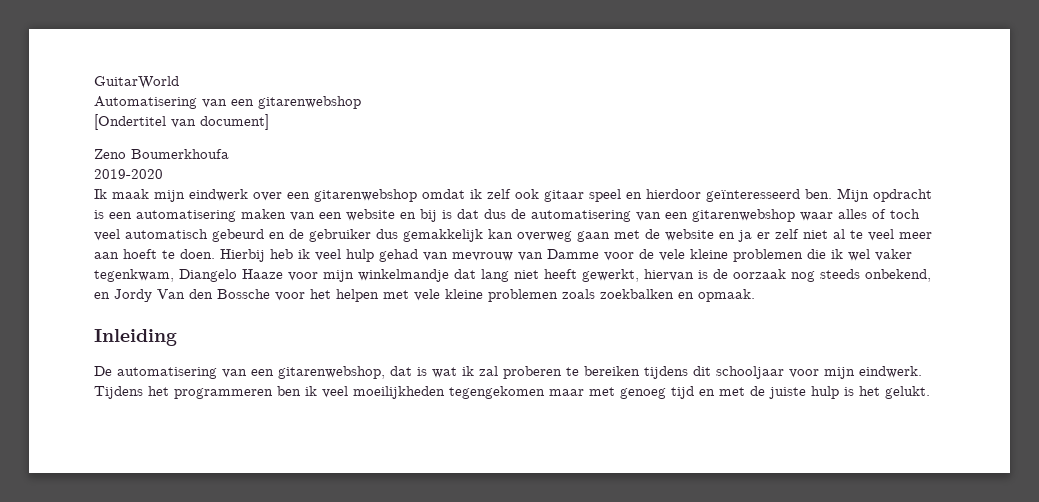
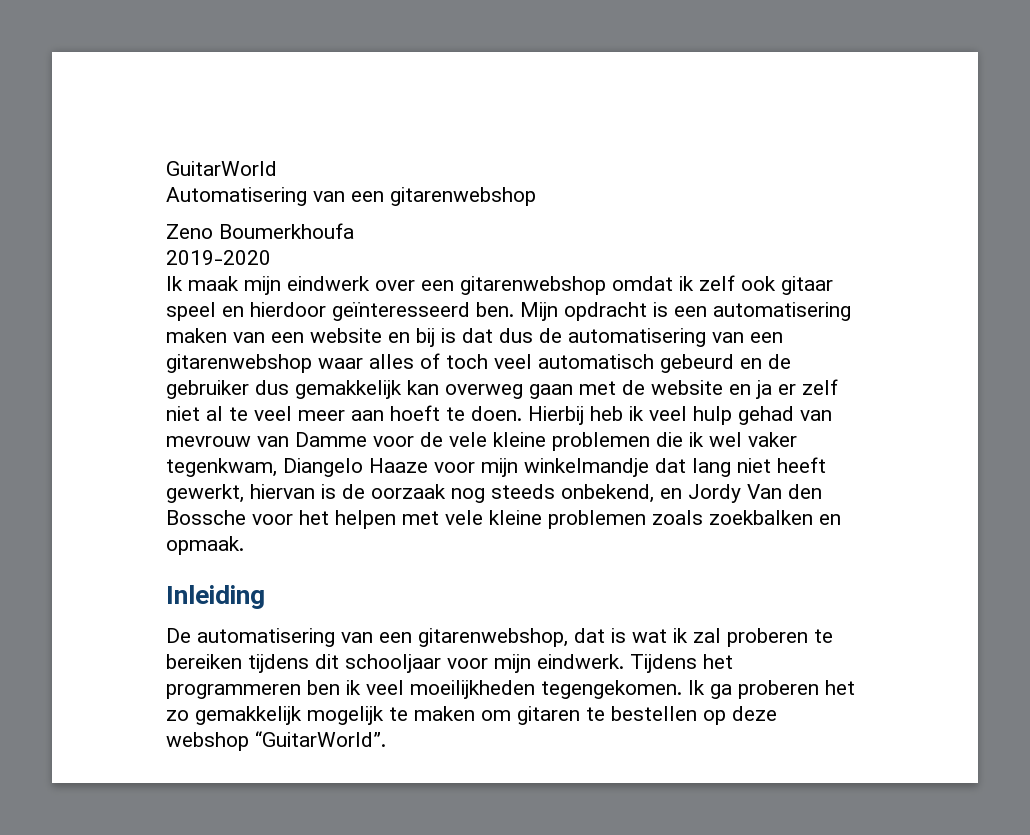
[94,114,269,130] // [Ondertitel van document] -> (536, 196) none
[449,386,930,399] tegengekomen maar met genoeg tijd en met de juiste hulp is het gelukt. -> [541,680,855,699] [166,706,777,725] [166,731,386,751] tegengekomen. Ik ga proberen het zo gemakkelijk mogelijk te maken om gitaren te bestellen op deze webshop “GuitarWorld”.

